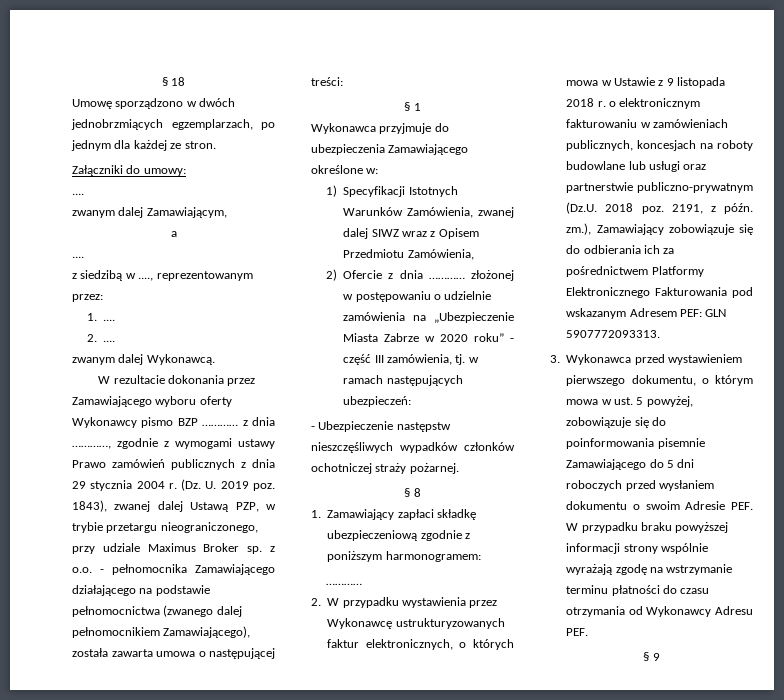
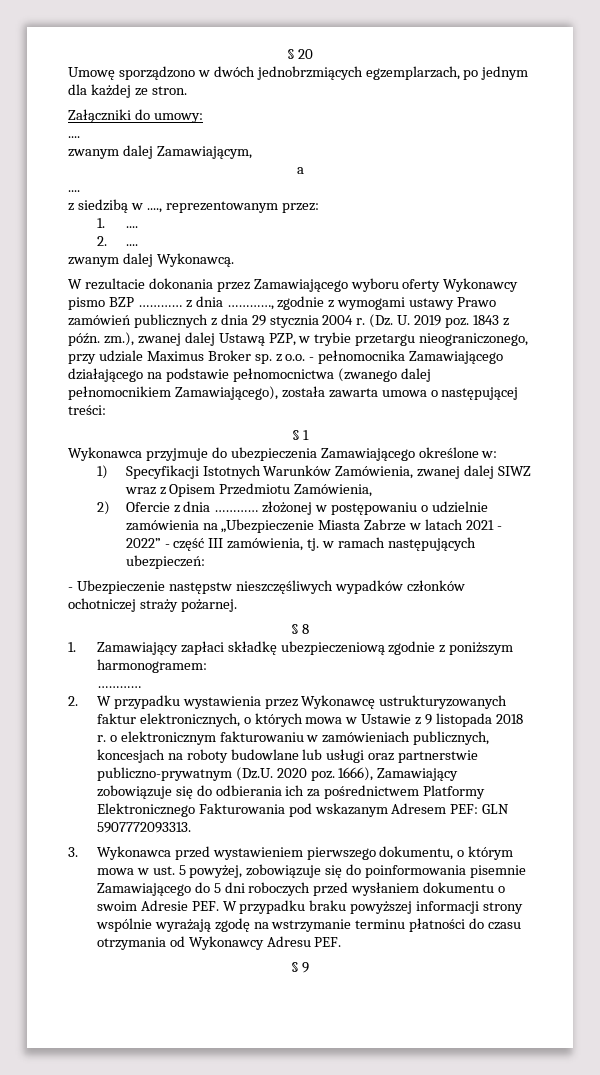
[161,77,186,86] § 18 -> [286,49,314,59] § 20
[72,500,107,512] 1843), -> [472,315,509,326] [68,332,134,346] 1843 z późn. zm.),
[440,333,505,342] 2020 roku” -> [425,519,502,530] [125,538,161,548] latach 2021 - 2022”
[605,203,753,214] [566,223,592,235] 2018 poz. 2191, z późn. zm.), -> [276,767,374,781] 2020 poz. 1666),

